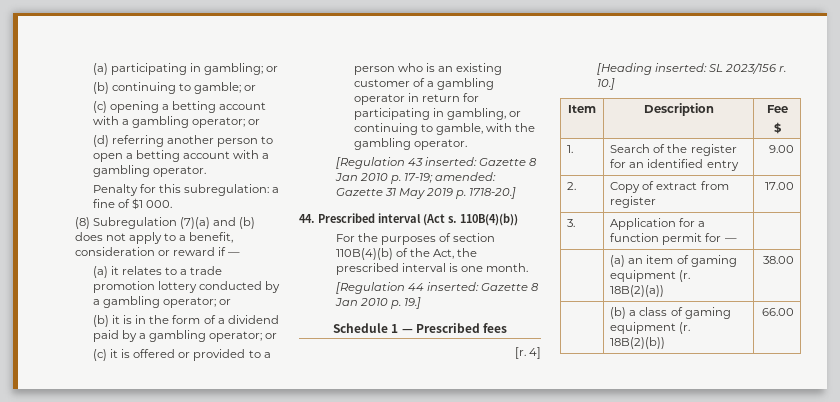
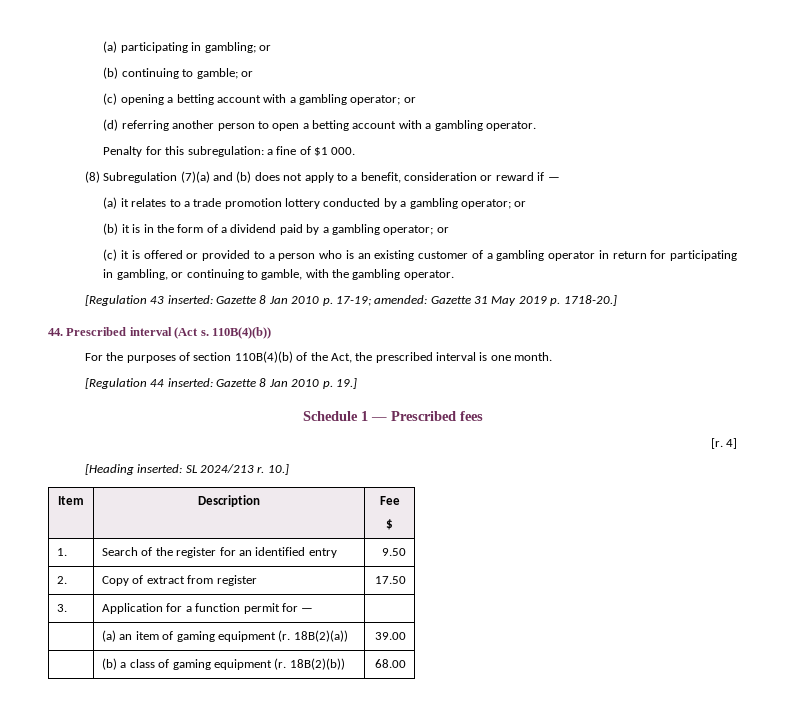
[724,63,777,74] 2023/156 -> [200,464,255,473] 2024/213
[768,145,794,153] 9.00 -> [381,548,406,556] 9.50
[764,182,794,190] 17.00 -> [374,576,406,584] 17.50
[762,256,794,264] 38.00 -> [374,632,406,640] 39.00
[761,308,794,316] 66.00 -> [374,659,406,668] 68.00

